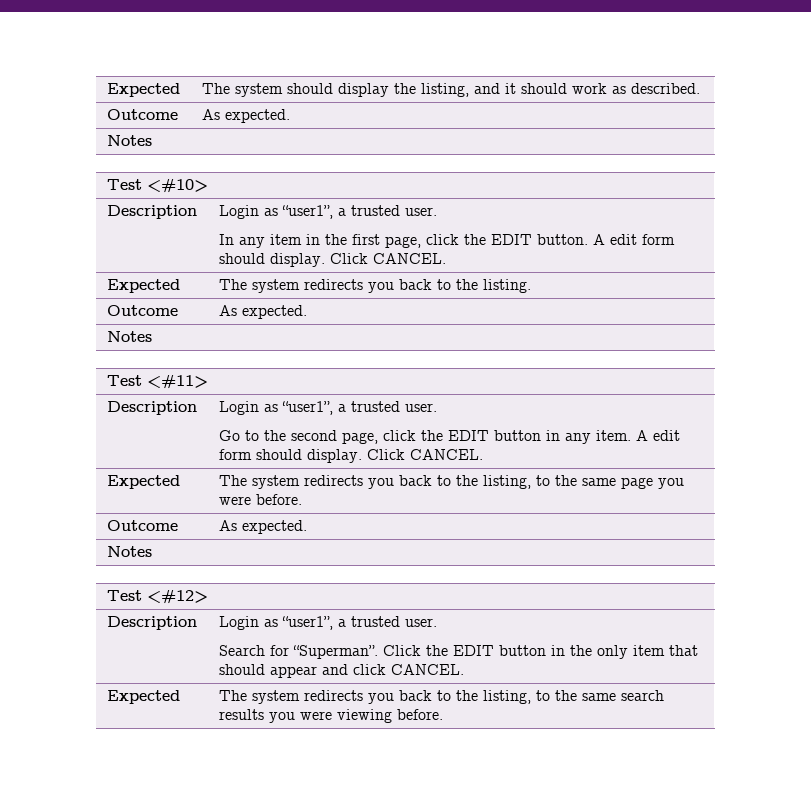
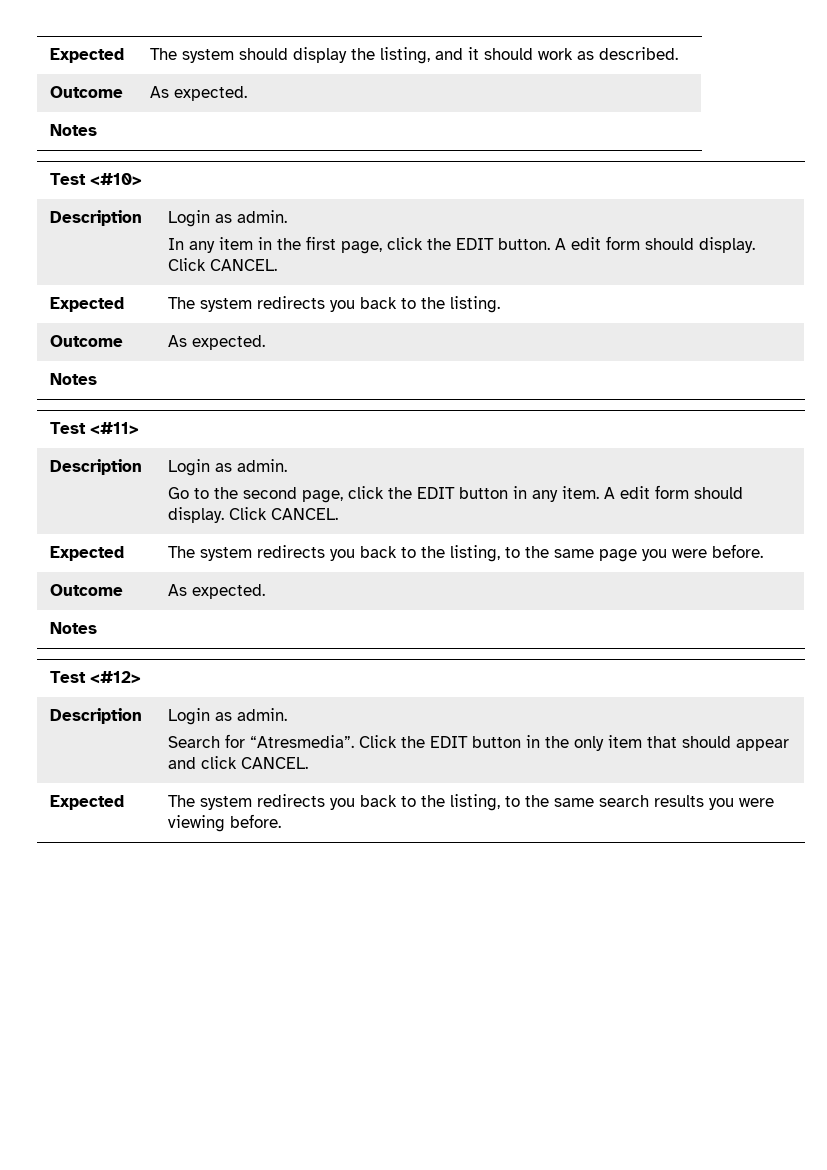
[281,205,437,219] “user1”, a trusted user. -> [236,210,287,223] admin.
[281,401,437,415] “user1”, a trusted user. -> [236,459,287,472] admin.
[281,616,437,630] “user1”, a trusted user. -> [236,708,287,721] admin.
[292,645,378,659] “Superman”. -> [249,735,354,748] “Atresmedia”.

